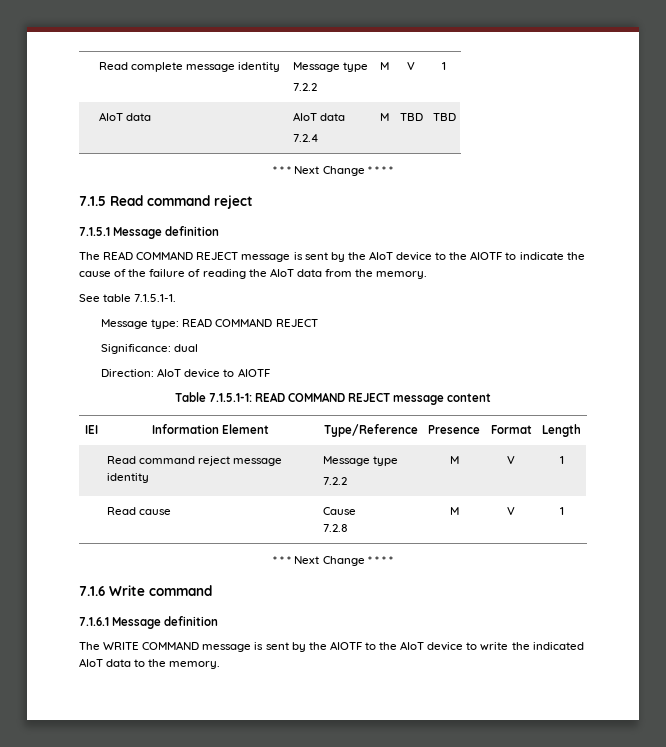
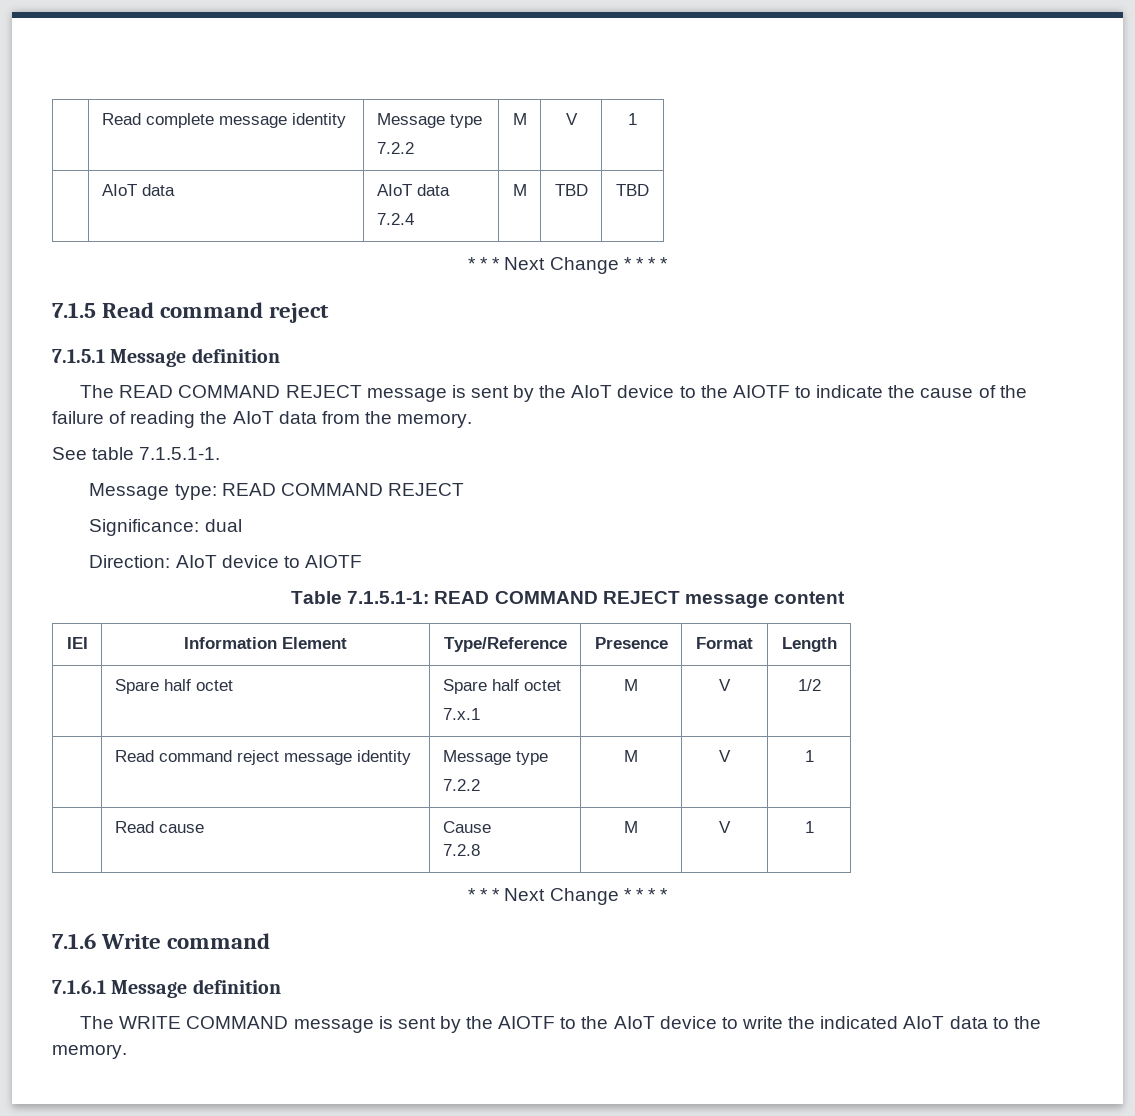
(581, 430) none -> [114,679,233,694] [442,679,561,694] [442,708,480,720] [624,679,638,691] [719,679,731,691] [797,679,821,691] // | Spare half octet | Spare half octet // 7.x.1 | M | V | 1/2

